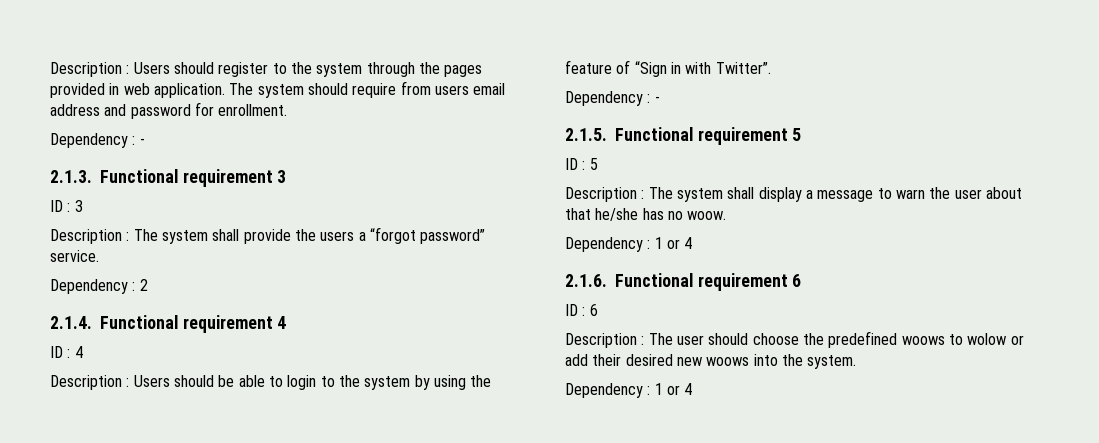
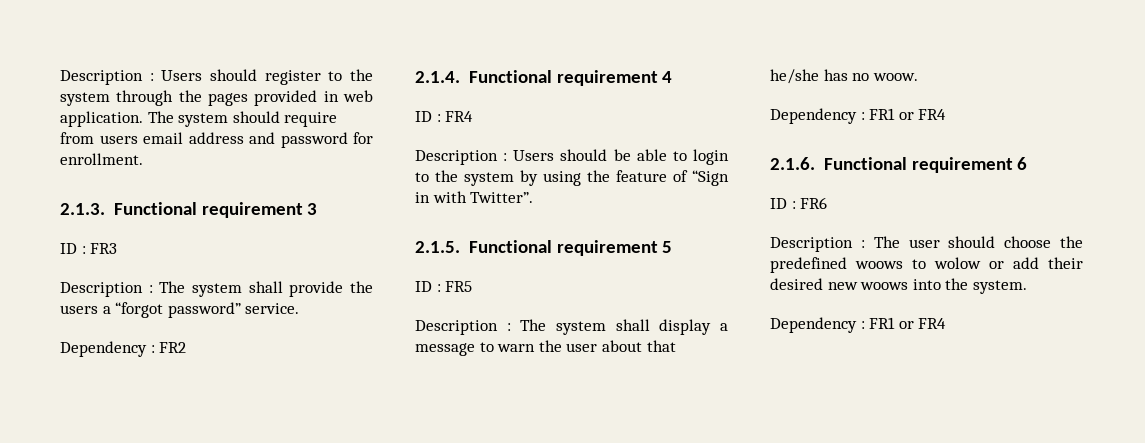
[50,133,145,148] // Dependency : - -> (143, 159) none
[74,200,83,212] 3 -> [90,243,118,254] FR3
[139,279,148,291] 2 -> [159,342,187,353] FR2
[74,346,83,358] 4 -> [445,111,474,122] FR4
[565,91,660,106] // Dependency : - -> (534, 197) none
[589,158,598,170] 5 -> [445,281,473,292] FR5
[654,237,693,249] 1 or 4 -> [869,108,947,120] FR1 or FR4
[589,304,598,316] 6 -> [800,197,828,209] FR6
[654,383,693,395] 1 or 4 -> [869,317,947,329] FR1 or FR4

